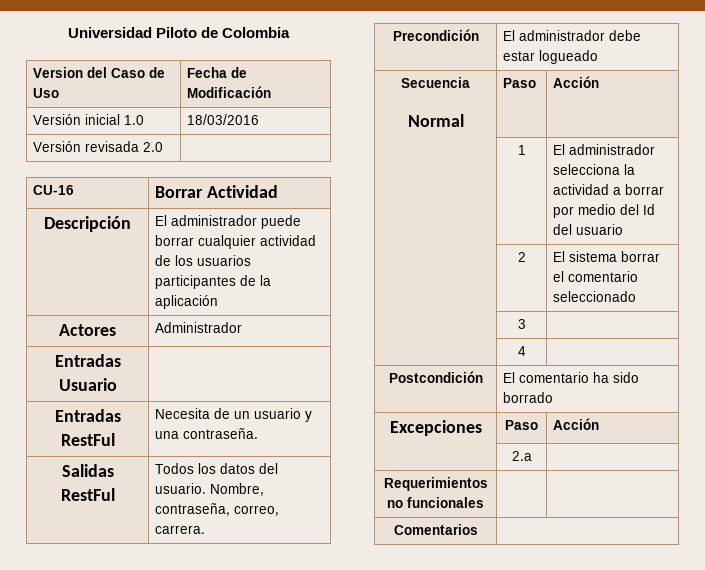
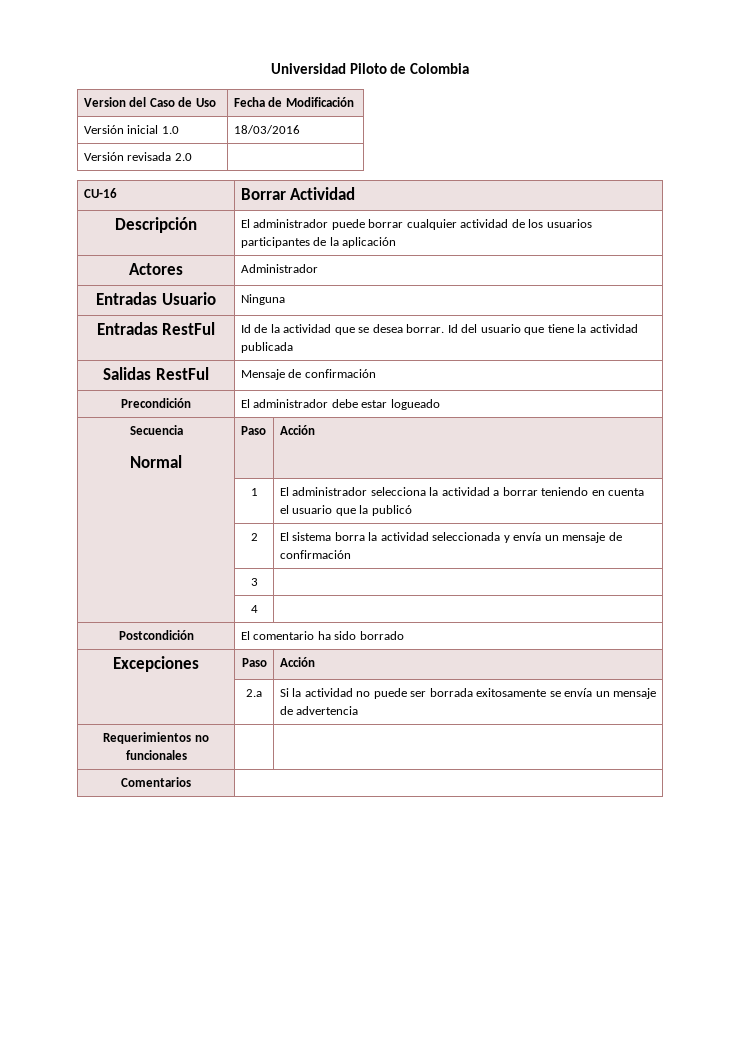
(117, 384) none -> [240,294,285,305] Ninguna
[154,408,312,422] [154,428,258,439] [61,464,114,477] [60,488,115,501] [154,463,278,474] [154,483,264,496] [154,503,279,516] [154,525,205,534] Necesita de un usuario y una contraseña. // Salidas RestFul | Todos los datos del usuario. Nombre, contraseña, correo, carrera. -> [240,324,638,335] [240,342,293,353] [103,367,209,380] [240,369,376,380] Id de la actividad que se desea borrar. Id del usuario que tiene la actividad publicada // Salidas RestFul | Mensaje de confirmación
[552,204,655,218] [552,224,623,235] [517,252,526,262] [552,251,660,262] [552,271,638,282] [552,291,636,302] por medio del Id del usuario // | 2 | El sistema borrar el comentario seleccionado -> [541,487,645,496] [279,505,412,516] [250,533,258,541] [279,532,622,543] [279,550,351,559] teniendo en cuenta el usuario que la publicó // | 2 | El sistema borra la actividad seleccionada y envía un mensaje de confirmación
(532, 456) none -> [279,688,657,699] [279,706,359,715] Si la actividad no puede ser borrada exitosamente se envía un mensaje de advertencia

